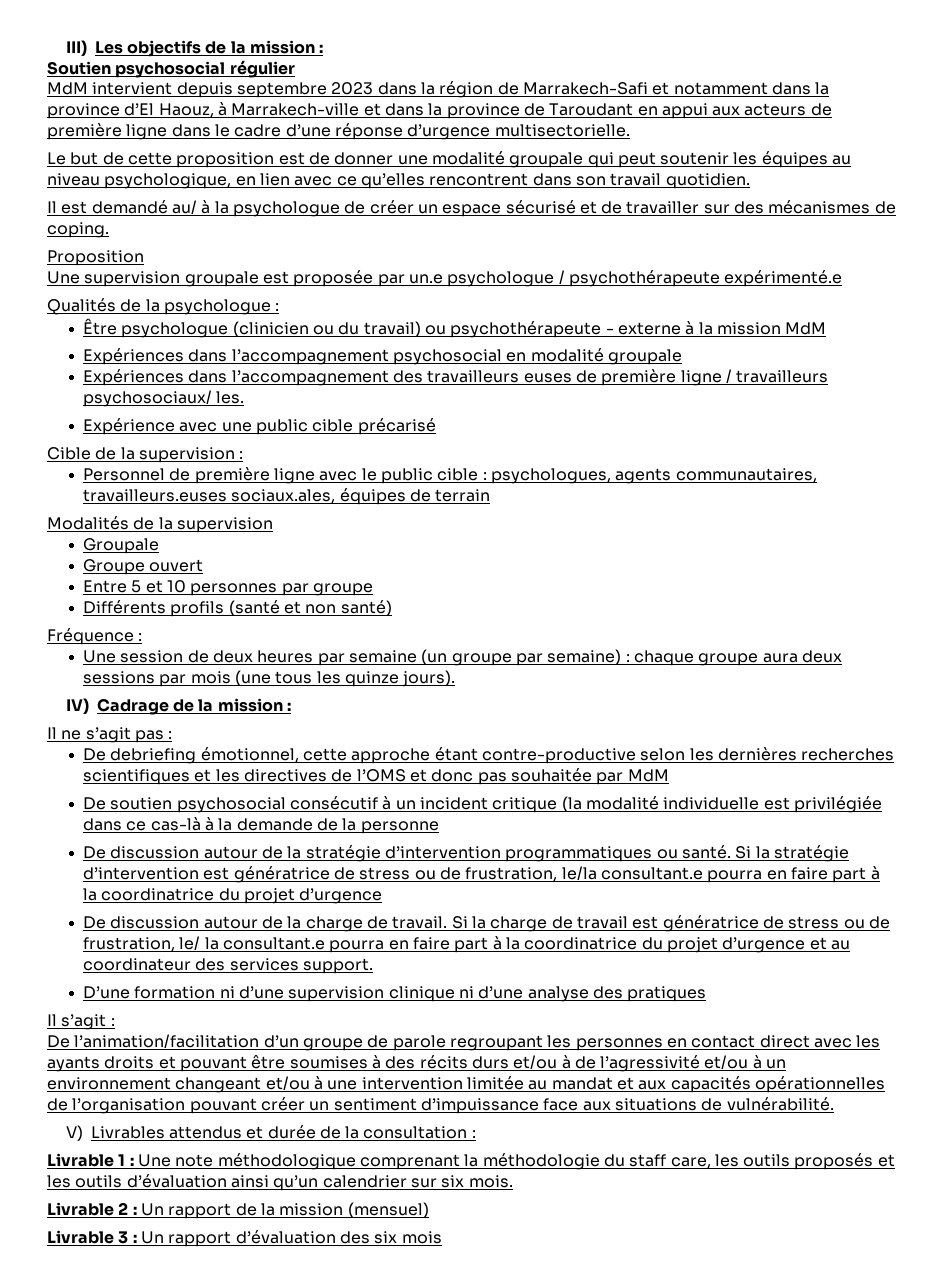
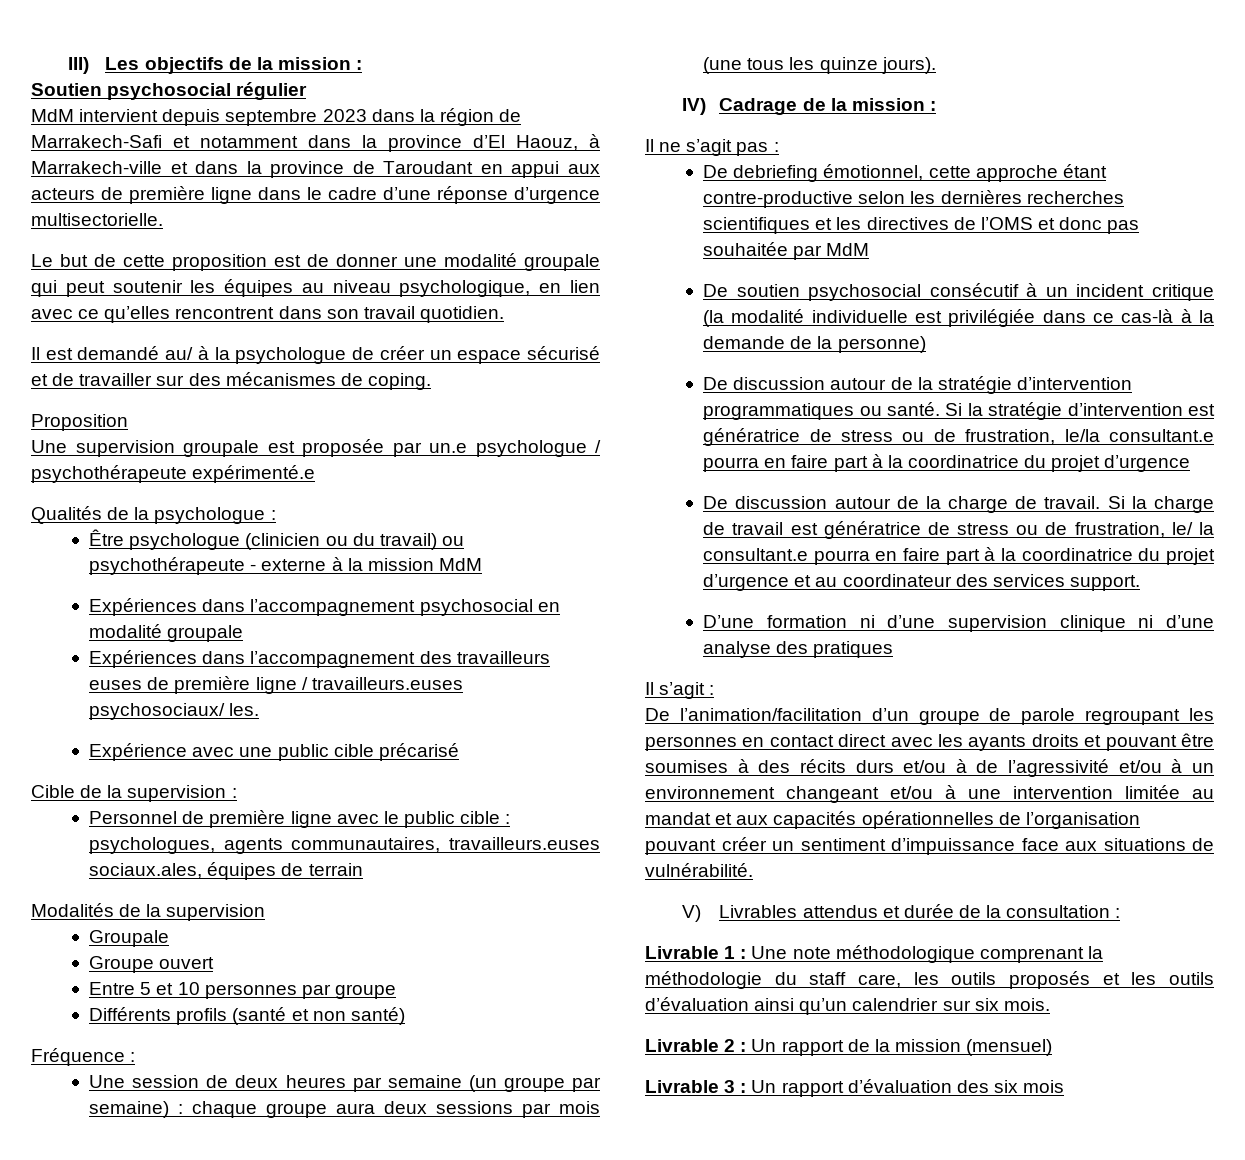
[736,370,829,383] travailleurs -> [311,677,463,690] travailleurs.euses
[360,821,439,834] personne -> [837,336,926,353] personne)

